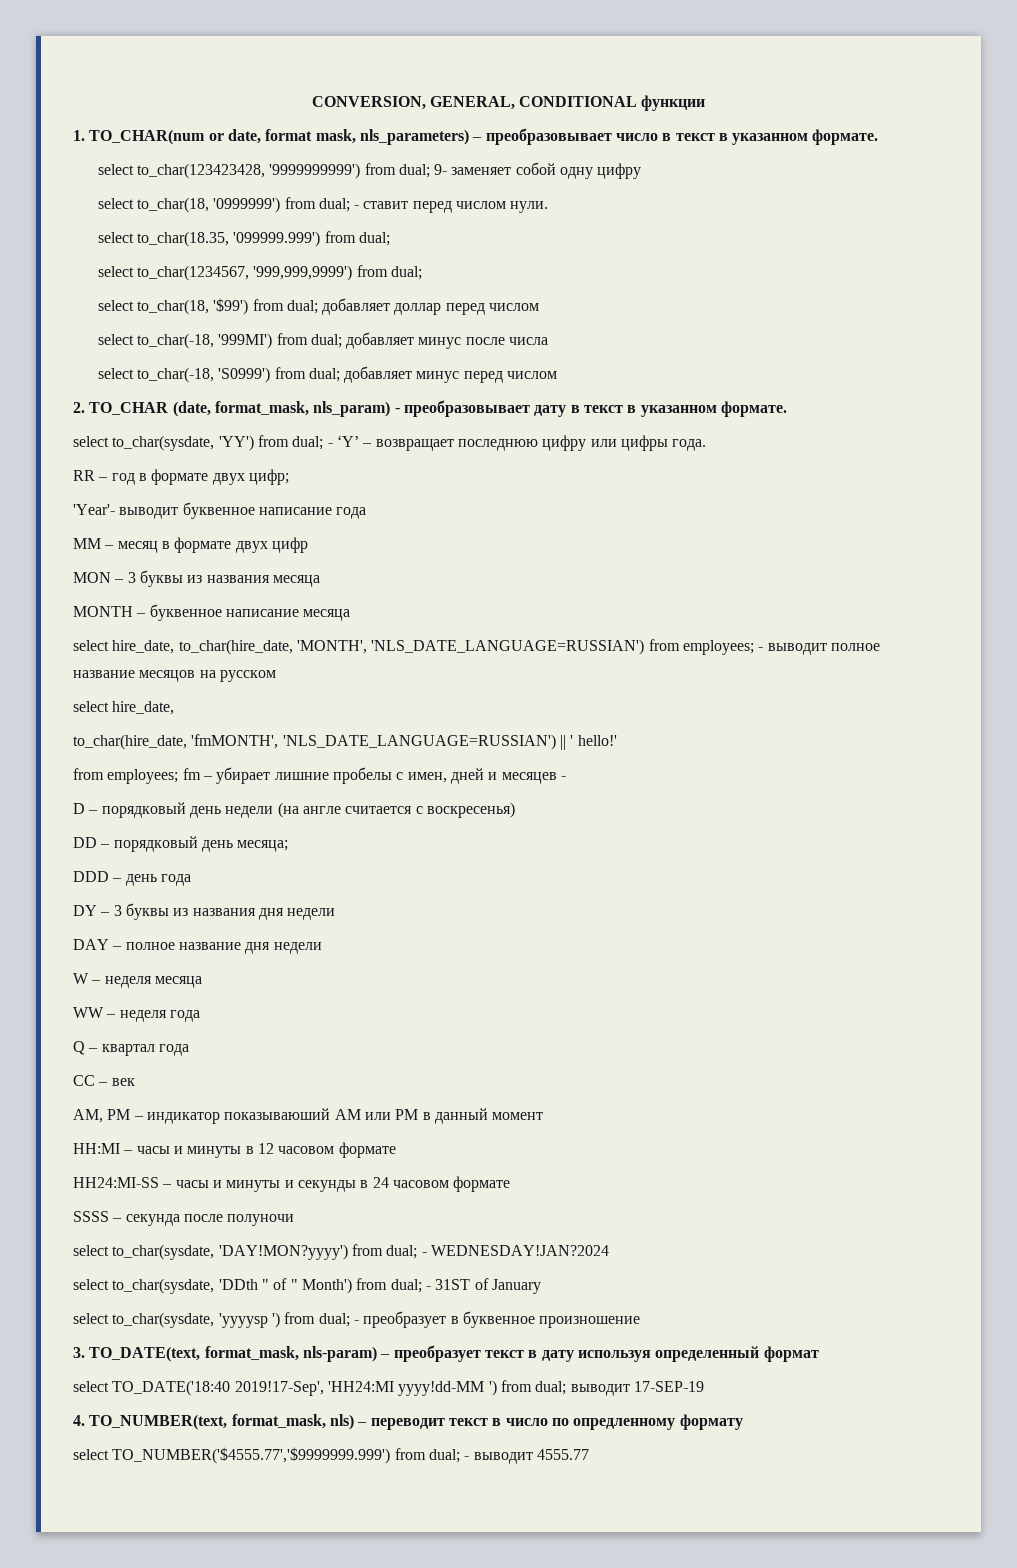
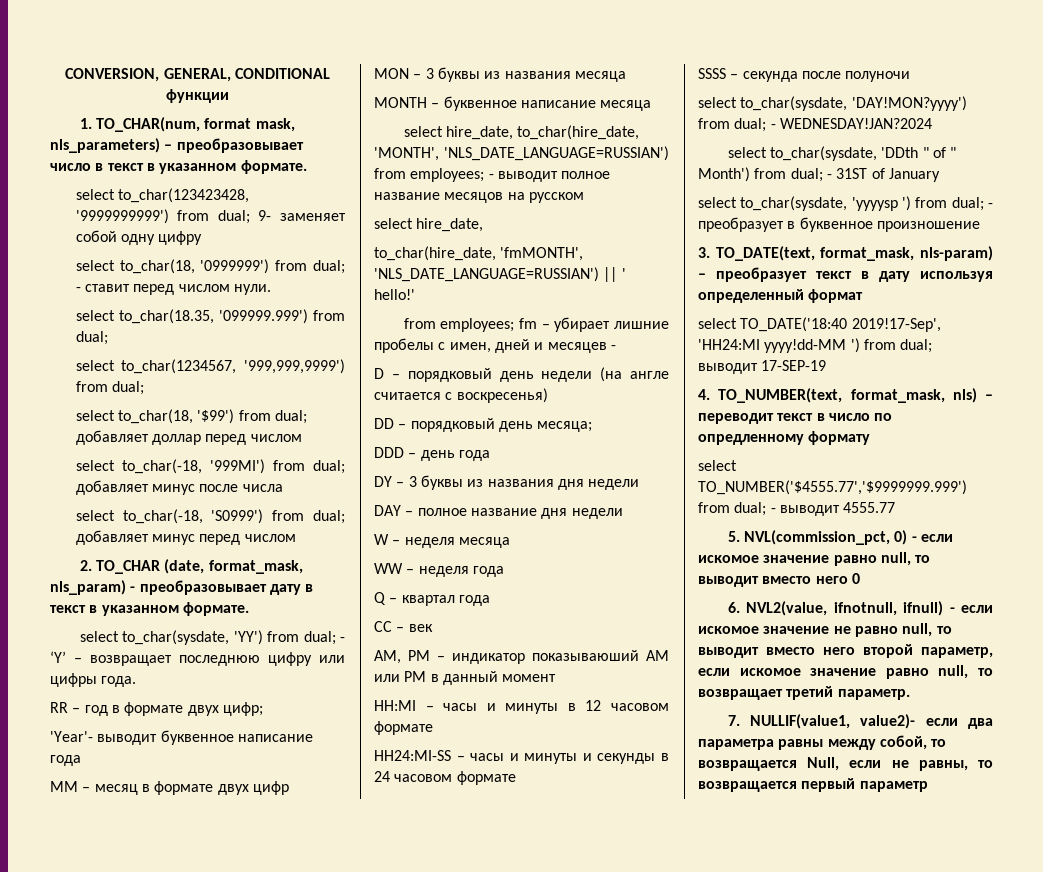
[89,129,261,145] TO_CHAR(num or date, -> [96,117,201,132] TO_CHAR(num,
(589, 1454) none -> [727,530,954,545] [698,552,931,566] [698,573,860,587] [727,601,993,616] [698,623,952,637] [698,644,993,658] [698,665,993,679] [698,686,910,700] [727,714,993,729] [698,735,947,750] [698,757,993,771] [698,778,928,792] // 5. NVL(commission_pct, 0) - если искомое значение равно null, то выводит вместо него 0 // 6. NVL2(value, ifnotnull, ifnull) - если искомое значение не равно null, то выводит вместо него второй параметр, если искомое значение равно null, то возвращает третий параметр. // 7. NULLIF(value1, value2)- если два параметра равны между собой, то возвращается Null, если не равны, то возвращается первый параметр

